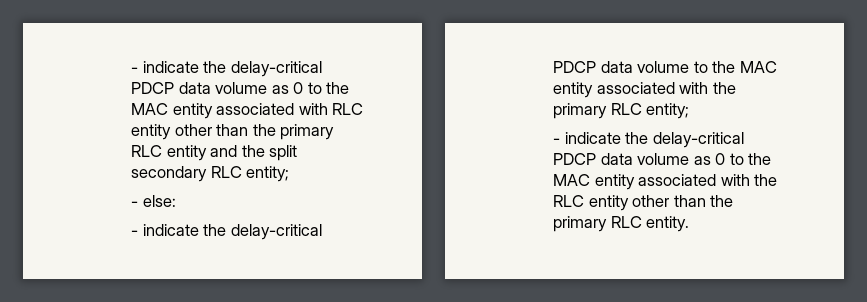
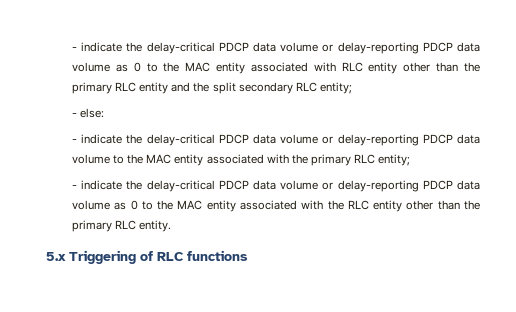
[131,61,322,77] [131,82,268,94] - indicate the delay-critical PDCP data volume -> [72,42,480,54] [72,62,111,72] - indicate the delay-critical PDCP data volume or delay-reporting PDCP data volume
(690, 67) none -> [322,134,480,146] [72,154,111,164] or delay-reporting PDCP data volume
(690, 159) none -> [322,180,480,192] [72,200,111,210] or delay-reporting PDCP data volume
(690, 224) none -> [46,250,248,264] // 5.x Triggering of RLC functions

